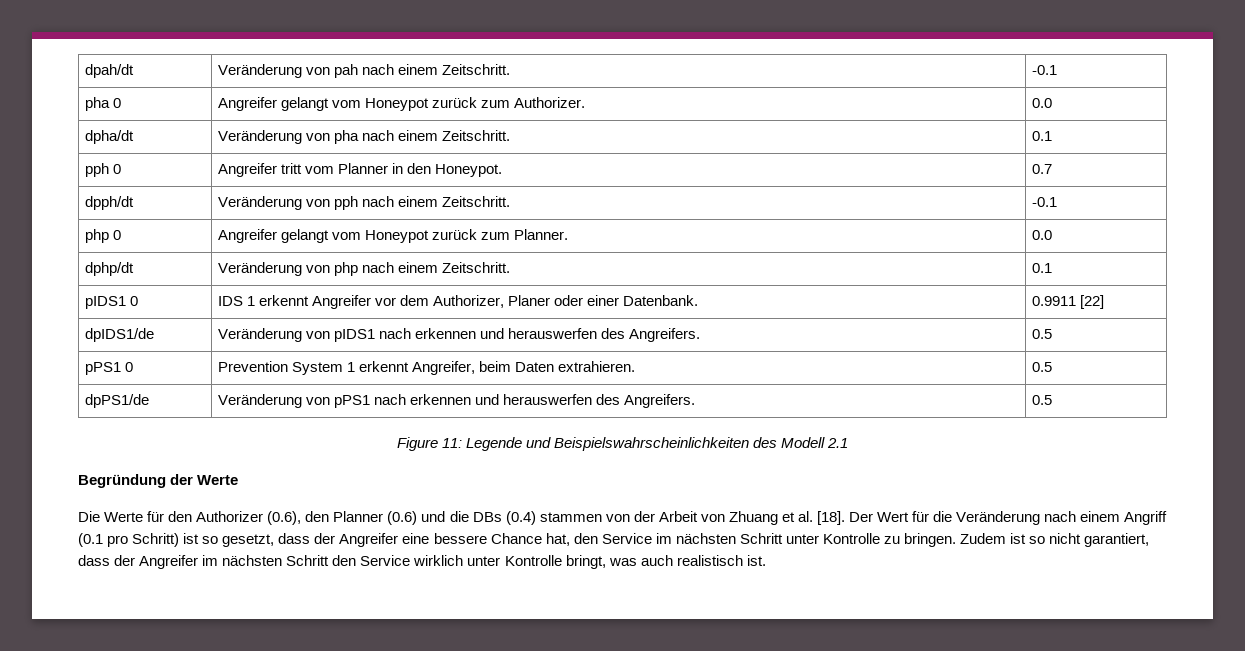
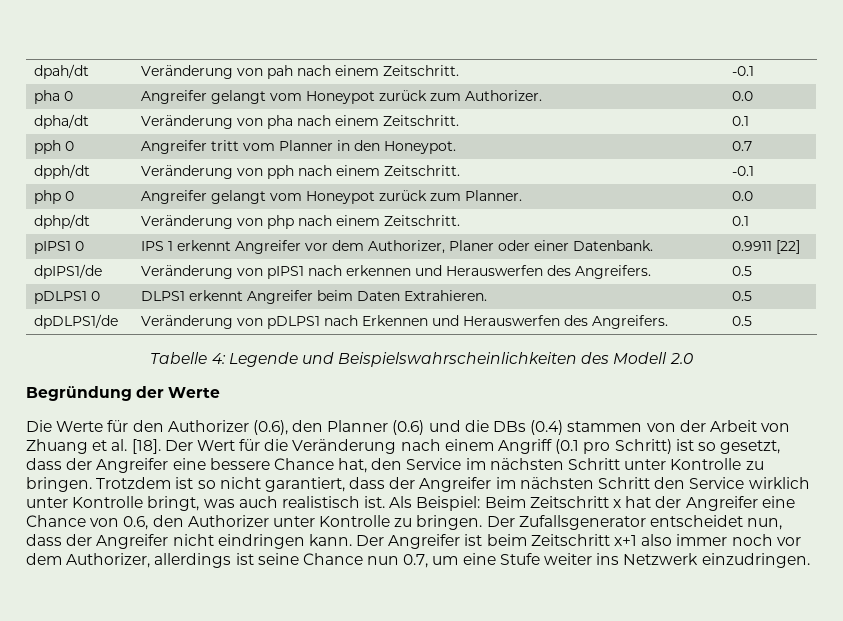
[84,296,138,309] [217,296,243,306] pIDS1 0 | IDS -> [33,241,84,254] [140,241,164,251] pIPS1 0 | IPS
[84,328,154,342] [217,328,701,342] [1031,329,1052,339] [84,362,133,375] [217,361,475,375] dpIDS1/de | Veränderung von pIDS1 nach erkennen und herauswerfen des Angreifers. | 0.5 // pPS1 0 | Prevention System 1 erkennt Angreifer, -> [33,264,102,279] [140,265,651,279] [731,266,752,276] [33,291,100,304] [140,290,313,304] dpIPS1/de | Veränderung von pIPS1 nach erkennen und Herauswerfen des Angreifers. | 0.5 // pDLPS1 0 | DLPS1 erkennt Angreifer
[558,361,636,372] [1031,362,1052,372] [84,394,149,408] [217,394,696,408] [1031,395,1052,405] [396,437,462,451] extrahieren. | 0.5 // dpPS1/de | Veränderung von pPS1 nach erkennen und herauswerfen des Angreifers. | 0.5 // Figure 11: -> [403,290,487,301] [731,291,752,301] [33,314,118,329] [140,315,668,329] [731,316,752,326] [150,352,226,364] Extrahieren. | 0.5 // dpDLPS1/de | Veränderung von pDLPS1 nach Erkennen und Herauswerfen des Angreifers. | 0.5 // Tabelle 4:
[827,438,849,448] 2.1 -> [669,353,693,364] 2.0
[960,533,1007,544] Zudem -> [96,477,172,489] Trotzdem
(766, 560) none -> [389,496,795,511] [26,515,783,530] [26,534,801,549] [26,553,810,568] Als Beispiel: Beim Zeitschritt x hat der Angreifer eine Chance von 0.6, den Authorizer unter Kontrolle zu bringen. Der Zufallsgenerator entscheidet nun, dass der Angreifer nicht eindringen kann. Der Angreifer ist beim Zeitschritt x+1 also immer noch vor dem Authorizer, allerdings ist seine Chance nun 0.7, um eine Stufe weiter ins Netzwerk einzudringen.

